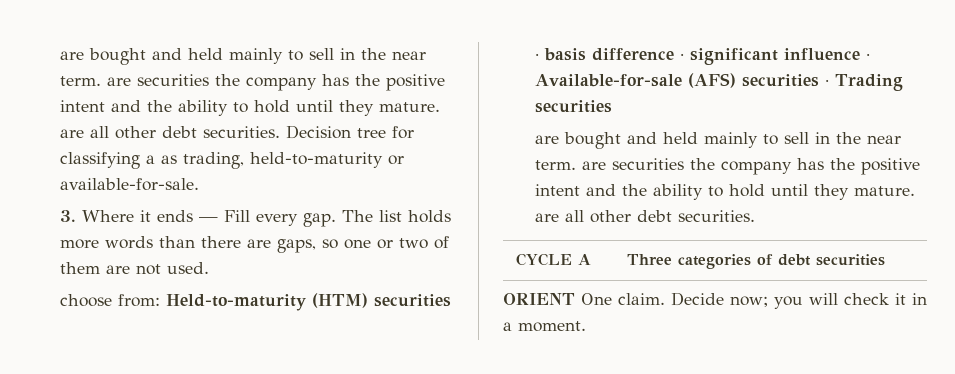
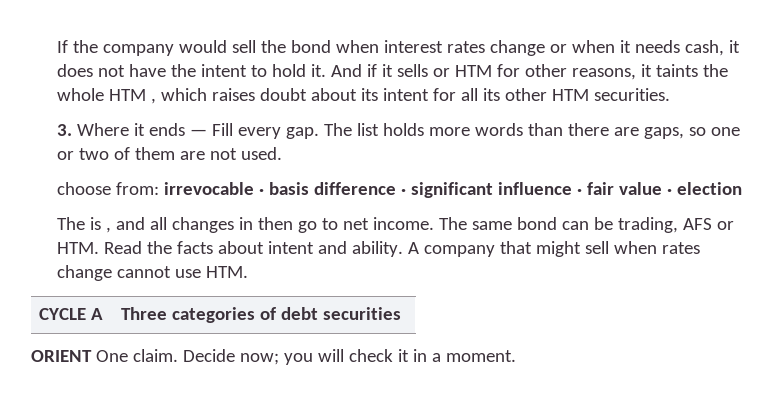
[60,48,427,65] [60,74,446,91] [60,100,441,116] [60,125,415,139] [60,152,405,169] [60,178,200,191] are bought and held mainly to sell in the near term. are securities the company has the positive intent and the ability to hold until they mature. are all other debt securities. Decision tree for classifying a as trading, held-to-maturity or available-for-sale. -> [56,40,740,56] [56,64,728,80] [56,88,670,104] If the company would sell the bond when interest rates change or when it needs cash, it does not have the intent to hold it. And if it sells or HTM for other reasons, it taints the whole HTM , which raises doubt about its intent for all its other HTM securities.
[166,293,452,311] Held-to-maturity (HTM) securities -> [163,182,254,195] irrevocable
[535,73,904,91] [535,100,613,113] [535,132,902,149] [535,158,921,175] [535,184,916,200] [535,210,756,223] Available-for-sale (AFS) securities · Trading securities // are bought and held mainly to sell in the near term. are securities the company has the positive intent and the ability to hold until they mature. are all other debt securities. -> [586,182,742,195] [56,217,734,233] [56,241,700,257] [56,265,248,281] fair value · election // The is , and all changes in then go to net income. The same bond can be trading, AFS or HTM. Read the facts about intent and ability. A company that might sell when rates change cannot use HTM.

